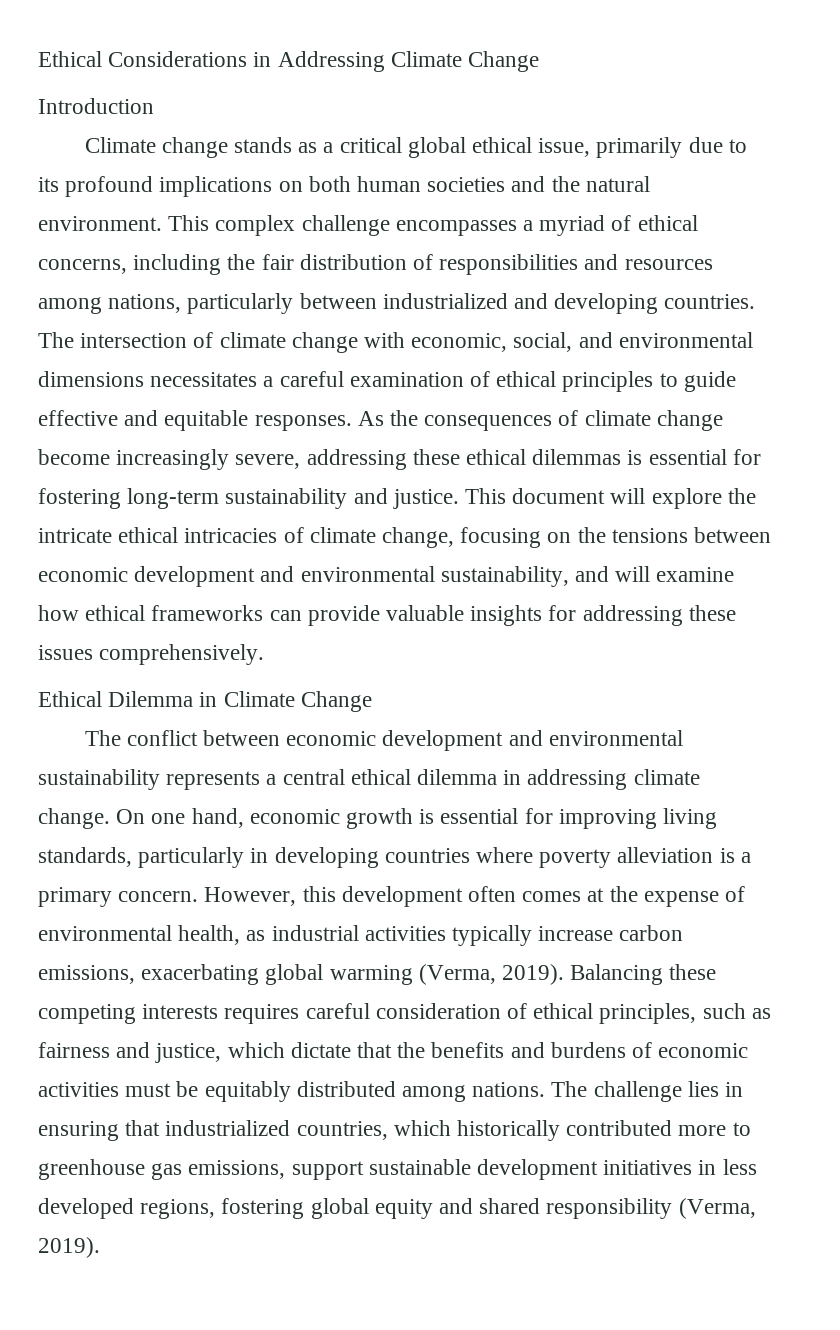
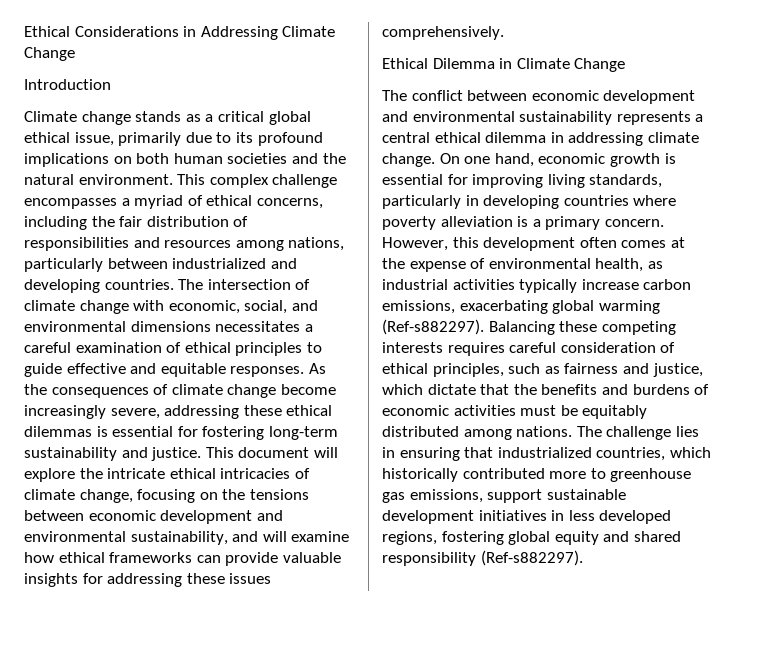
[418,964,565,985] (Verma, 2019). -> [382,319,484,335] (Ref-s882297).
[678,1198,756,1219] [38,1237,100,1258] (Verma, 2019). -> [480,550,583,566] (Ref-s882297).

